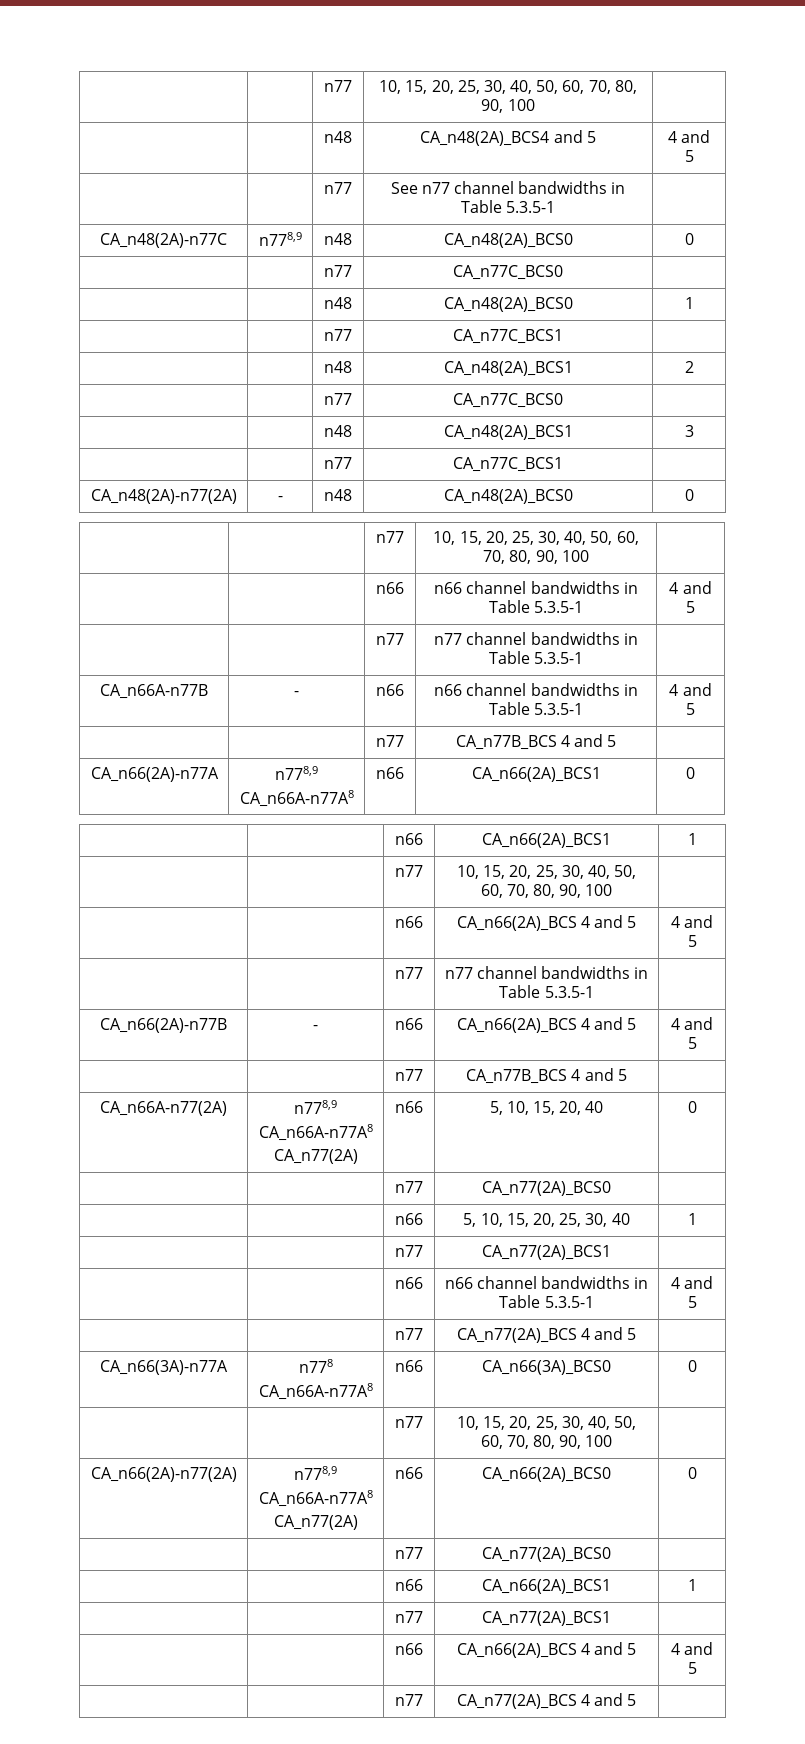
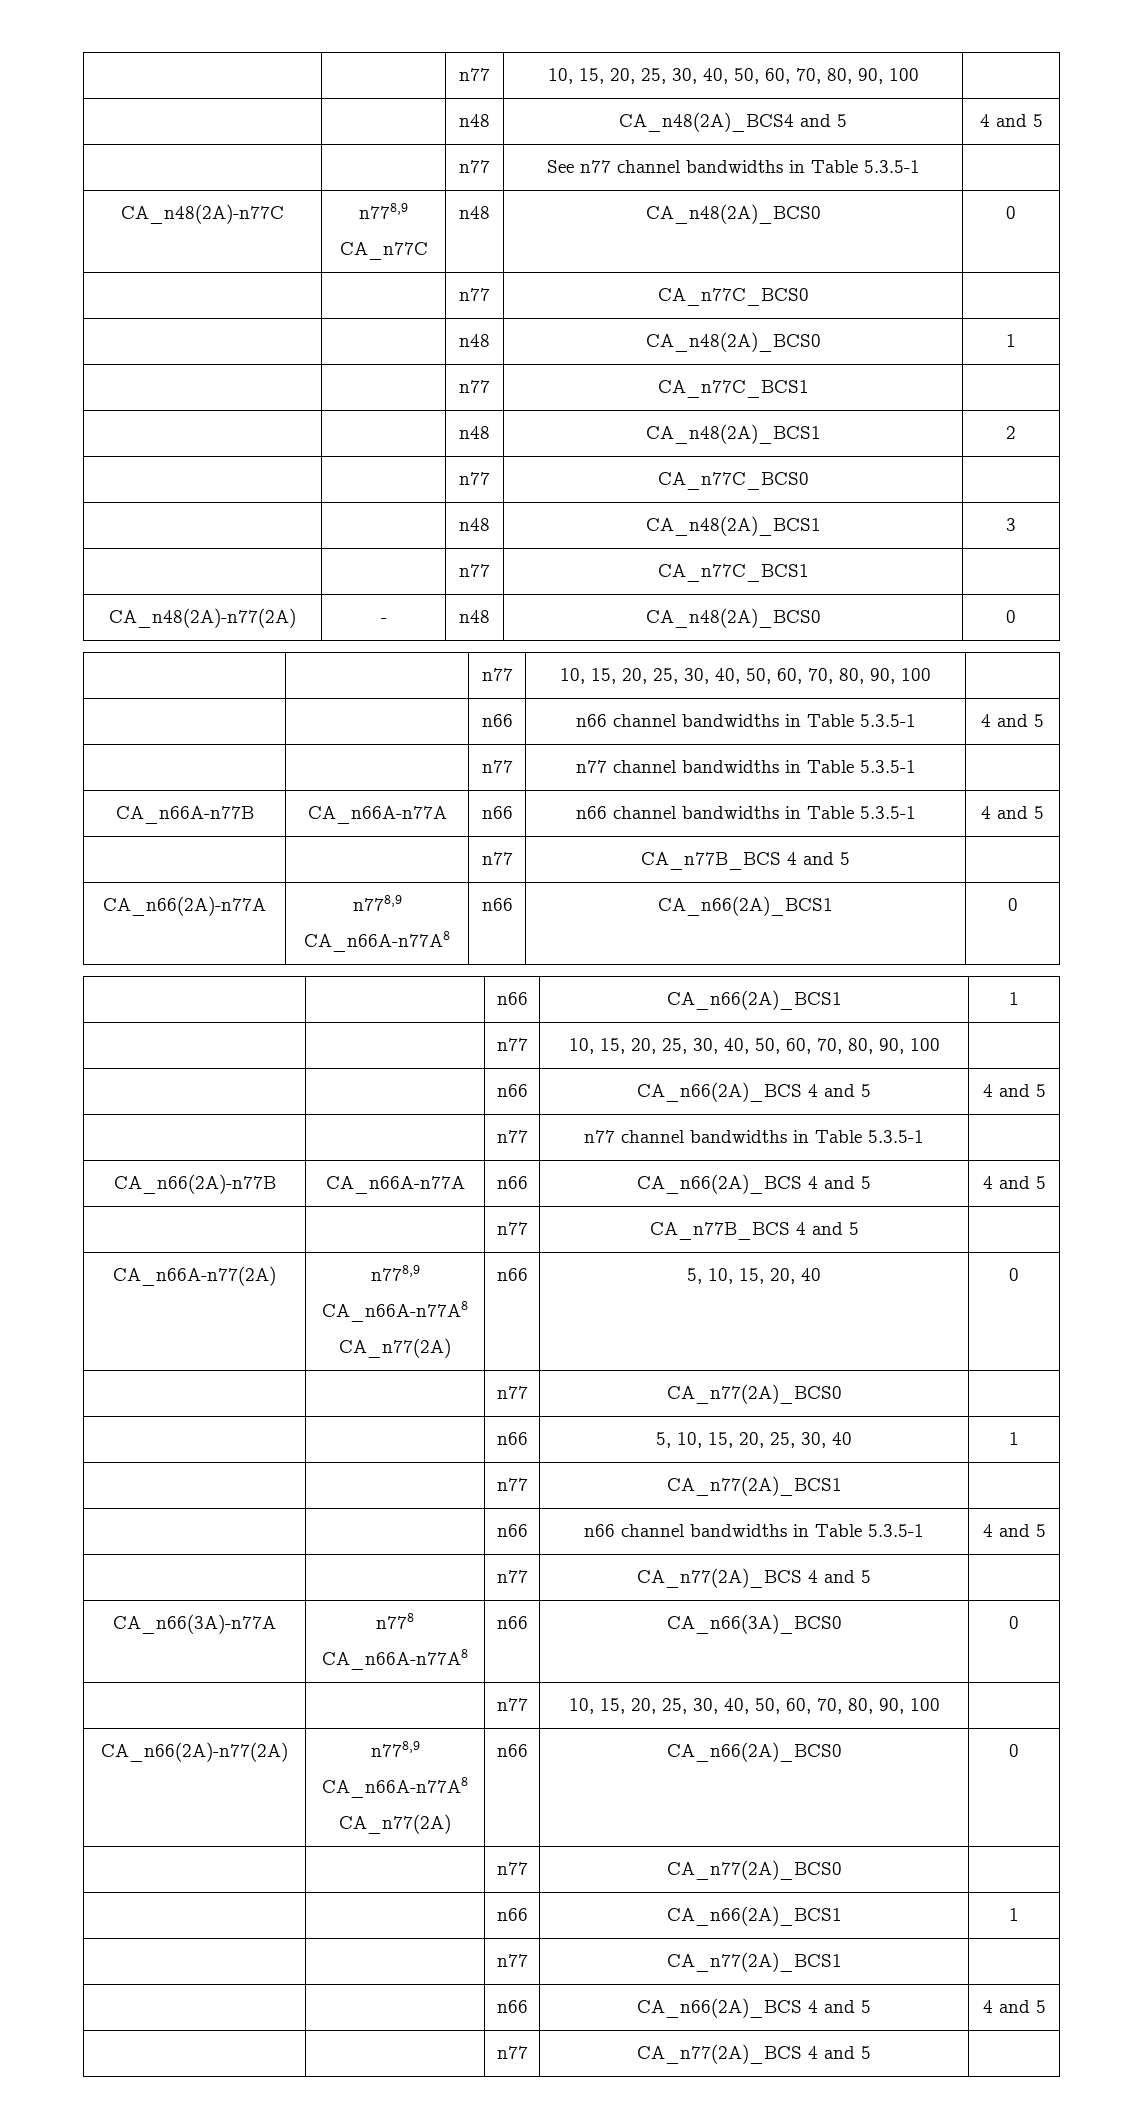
(302, 239) none -> [339,242,428,260] // CA_n77C
[294,691,299,696] - -> [307,806,447,824] CA_n66A-n77A
[313,1025,318,1030] - -> [325,1176,465,1194] CA_n66A-n77A

